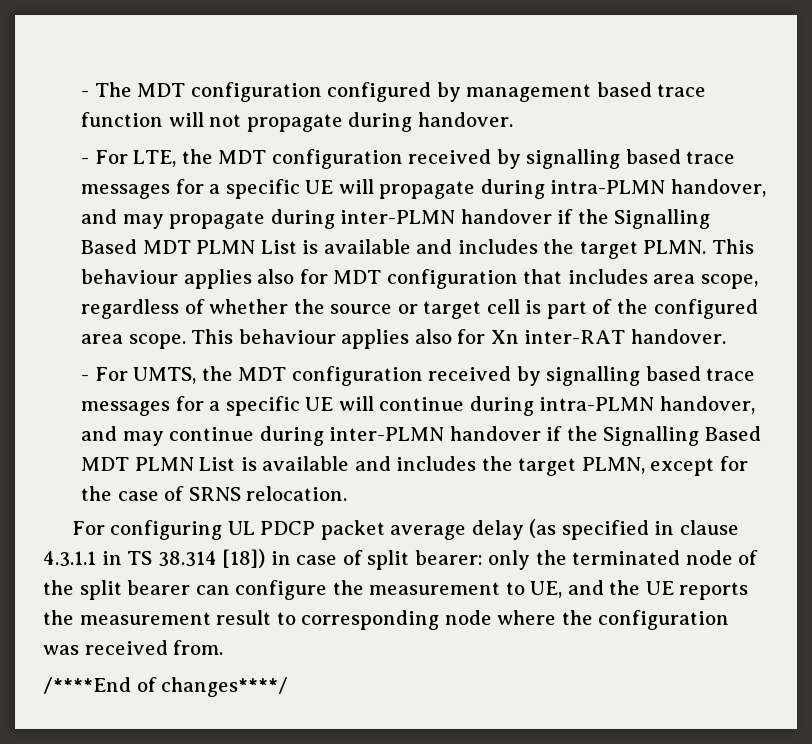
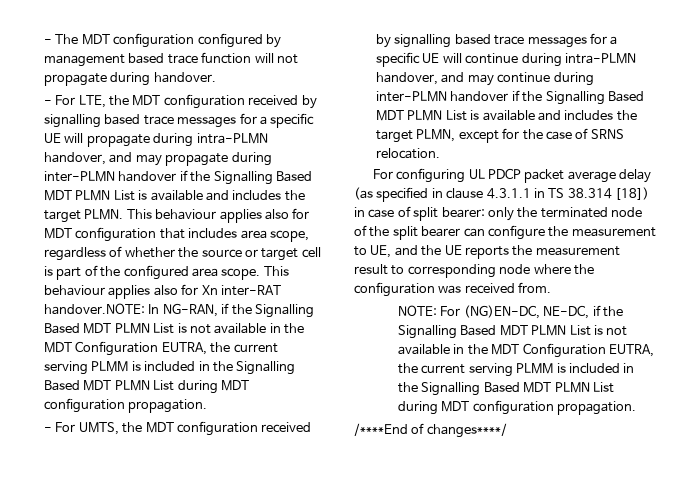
[630,329,726,344] handover. -> [44,303,314,318] [44,323,305,334] [44,341,278,356] [44,361,296,375] [44,380,249,394] [44,398,208,413] handover.NOTE: In NG-RAN, if the Signalling Based MDT PLMN List is not available in the MDT Configuration EUTRA, the current serving PLMM is included in the Signalling Based MDT PLMN List during MDT configuration propagation.
(224, 647) none -> [398,305,623,319] [398,325,628,339] [398,343,654,358] [398,363,635,377] [398,382,614,396] [398,400,637,415] // NOTE: For (NG)EN-DC, NE-DC, if the Signalling Based MDT PLMN List is not available in the MDT Configuration EUTRA, the current serving PLMM is included in the Signalling Based MDT PLMN List during MDT configuration propagation.

